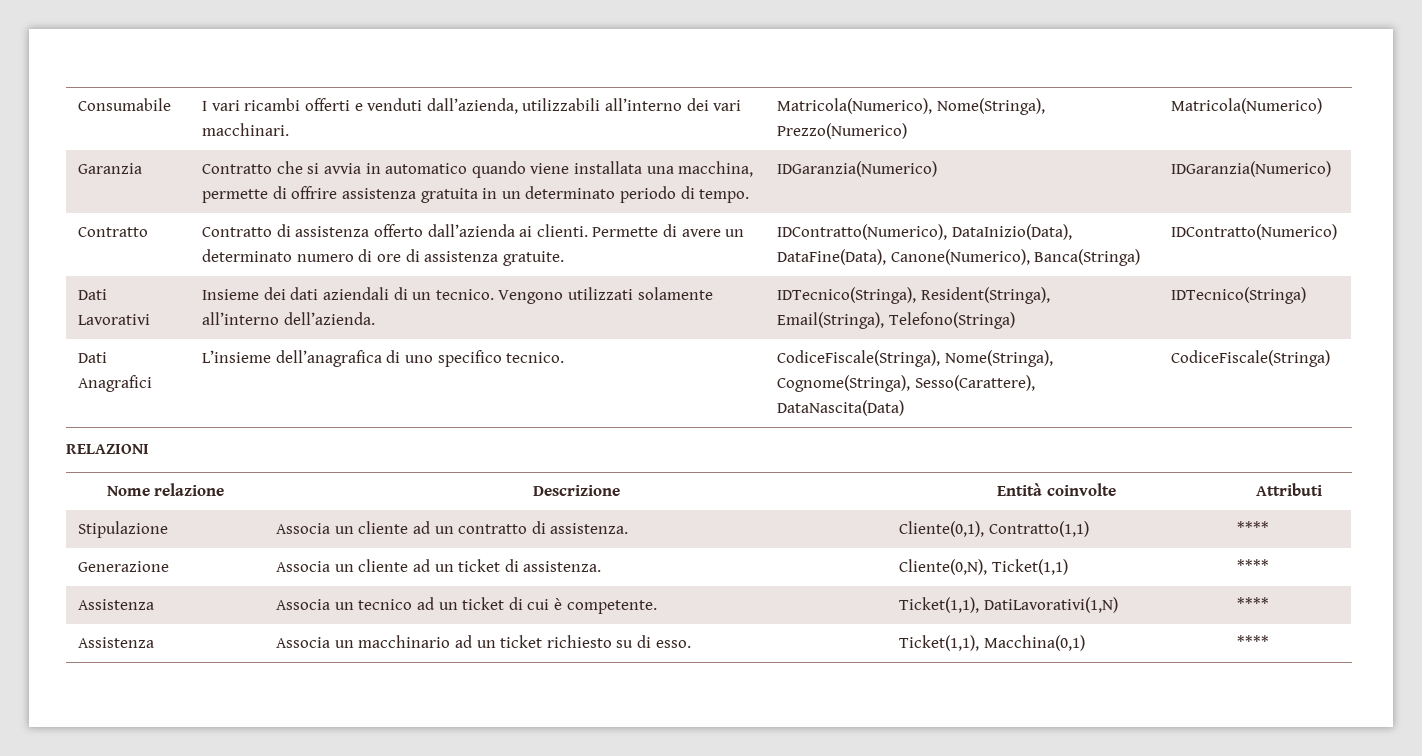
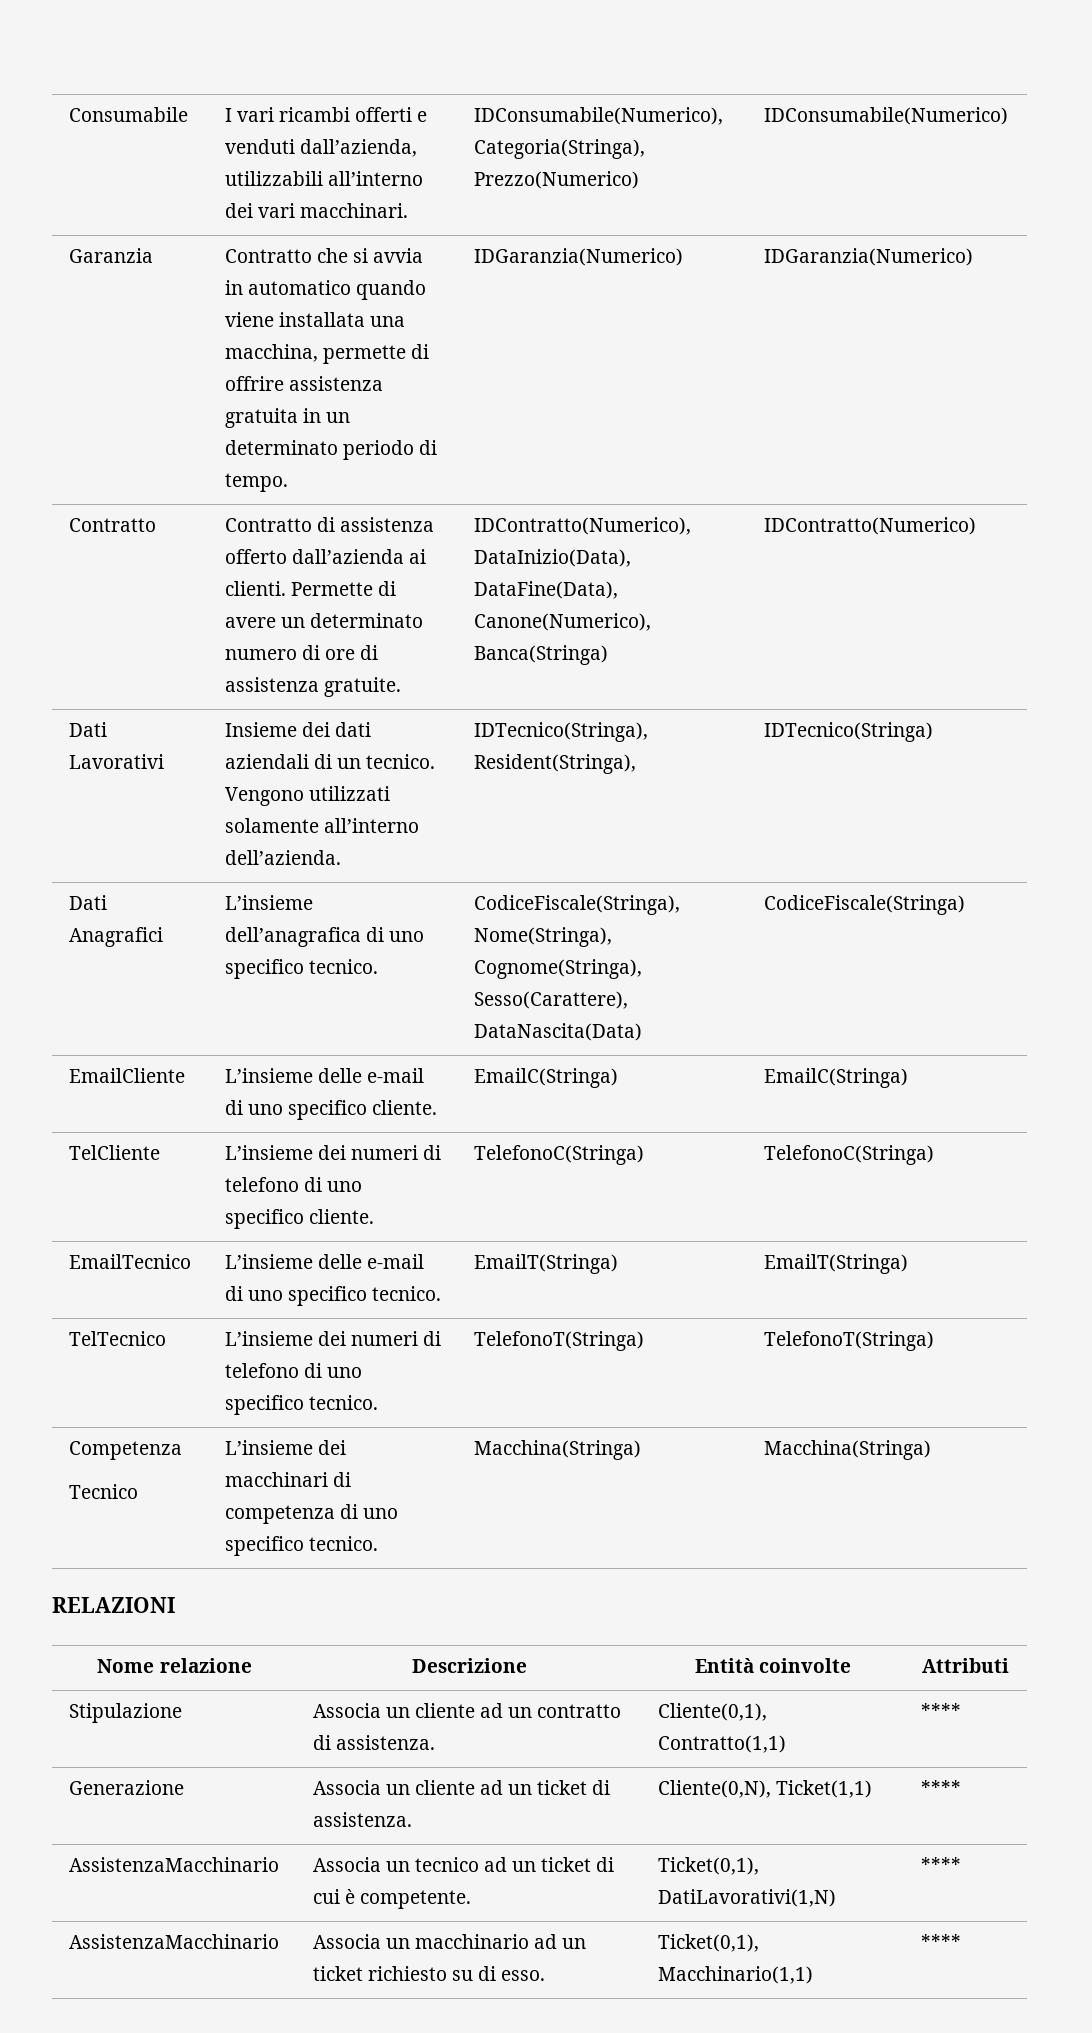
[777,98,1045,115] Matricola(Numerico), Nome(Stringa), -> [473,107,723,125] [473,139,645,159] IDConsumabile(Numerico), Categoria(Stringa),
[1171,98,1323,114] Matricola(Numerico) -> [763,107,1008,125] IDConsumabile(Numerico)
[777,312,1015,329] Email(Stringa), Telefono(Stringa) -> (636, 764) none
(1331, 358) none -> [68,1068,185,1083] [224,1068,424,1083] [224,1100,438,1120] [473,1068,618,1088] [763,1068,908,1088] [68,1145,160,1160] [224,1145,442,1160] [224,1177,362,1192] [224,1209,374,1229] [473,1145,644,1165] [763,1145,934,1165] [68,1254,191,1269] [224,1254,424,1269] [224,1286,442,1306] [473,1254,618,1274] [763,1254,908,1274] [68,1331,166,1346] [224,1331,442,1346] [224,1363,362,1378] [224,1395,378,1415] [473,1331,644,1351] [763,1331,934,1351] [68,1441,182,1460] [68,1484,138,1499] [224,1440,346,1455] [224,1472,351,1487] [224,1504,398,1524] [224,1536,378,1556] [473,1440,641,1460] [763,1440,931,1460] // EmailCliente | L’insieme delle e-mail di uno specifico cliente. | EmailC(Stringa) | EmailC(Stringa) // TelCliente | L’insieme dei numeri di telefono di uno specifico cliente. | TelefonoC(Stringa) | TelefonoC(Stringa) // EmailTecnico | L’insieme delle e-mail di uno specifico tecnico. | EmailT(Stringa) | EmailT(Stringa) // TelTecnico | L’insieme dei numeri di telefono di uno specifico tecnico. | TelefonoT(Stringa) | TelefonoT(Stringa) // Competenza // Tecnico | L’insieme dei macchinari di competenza di uno specifico tecnico. | Macchina(Stringa) | Macchina(Stringa)
[78,599,155,610] Assistenza -> [68,1857,279,1872] AssistenzaMacchinario
[899,597,980,613] Ticket(1,1), -> [657,1857,759,1875] Ticket(0,1),
[78,637,155,648] Assistenza -> [68,1934,279,1949] AssistenzaMacchinario
[899,635,1085,651] Ticket(1,1), Macchina(0,1) -> [657,1934,759,1952] [657,1966,813,1984] Ticket(0,1), Macchinario(1,1)

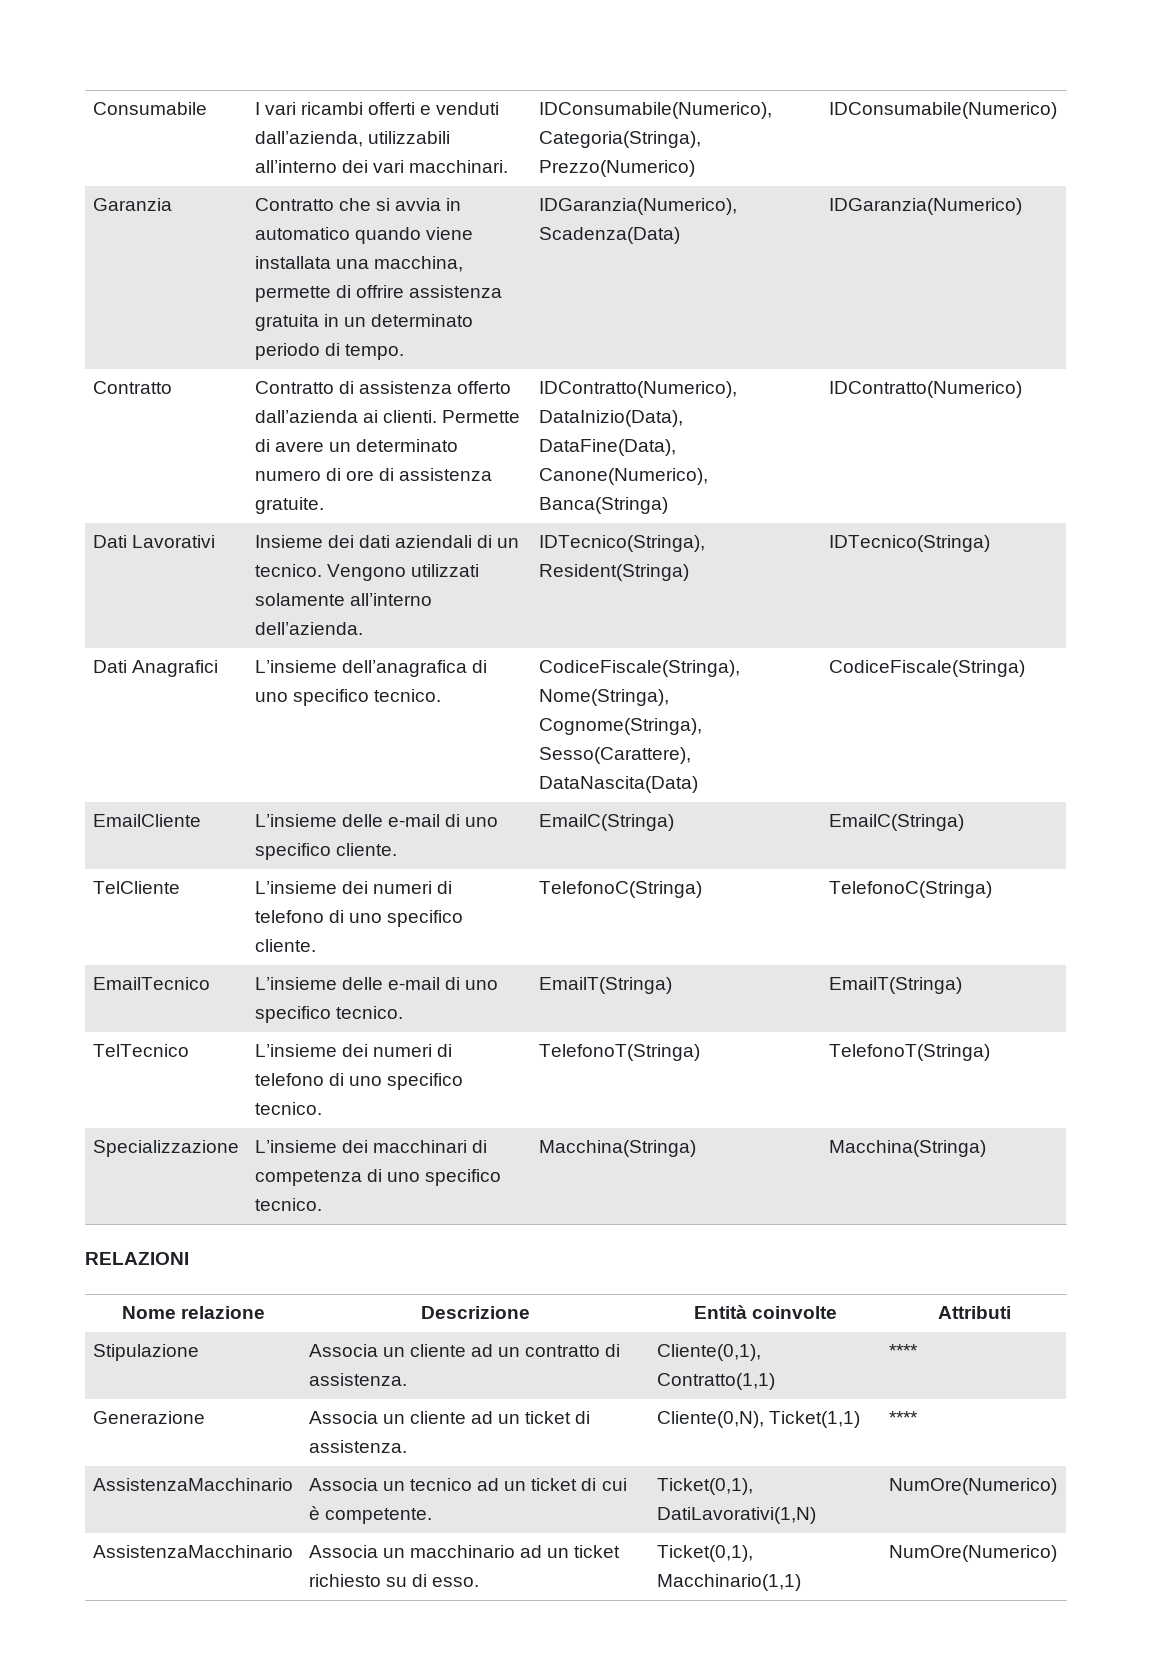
[473,248,683,266] IDGaranzia(Numerico) -> [538,198,737,215] [538,227,680,244] IDGaranzia(Numerico), Scadenza(Data)
[473,754,636,774] Resident(Stringa), -> [538,564,689,581] Resident(Stringa)
[68,1441,182,1460] [68,1484,138,1499] Competenza // Tecnico -> [92,1140,239,1157] Specializzazione
[920,1857,961,1872] **** -> [888,1478,1057,1495] NumOre(Numerico)
[920,1934,961,1949] **** -> [888,1545,1057,1562] NumOre(Numerico)

